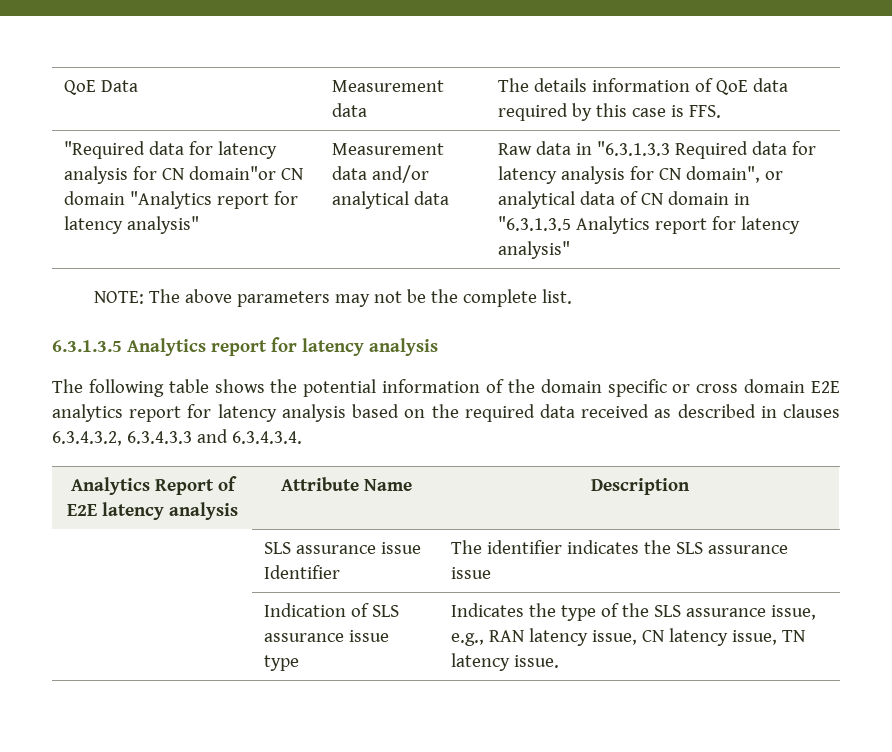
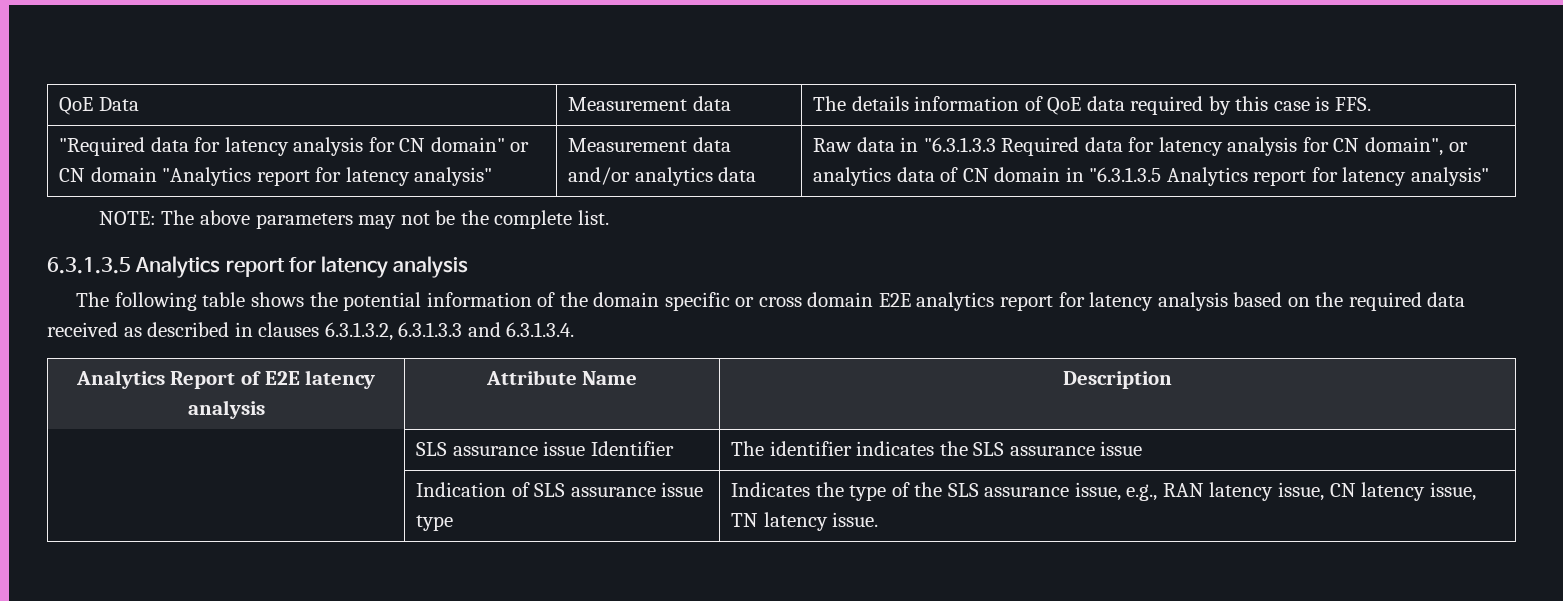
[189,166,277,180] domain"or -> [430,137,530,152] domain" or
[332,191,410,209] analytical -> [634,167,713,186] analytics
[498,191,576,209] analytical -> [813,167,892,186] analytics
[52,429,302,446] 6.3.4.3.2, 6.3.4.3.3 and 6.3.4.3.4. -> [324,322,575,341] 6.3.1.3.2, 6.3.1.3.3 and 6.3.1.3.4.

